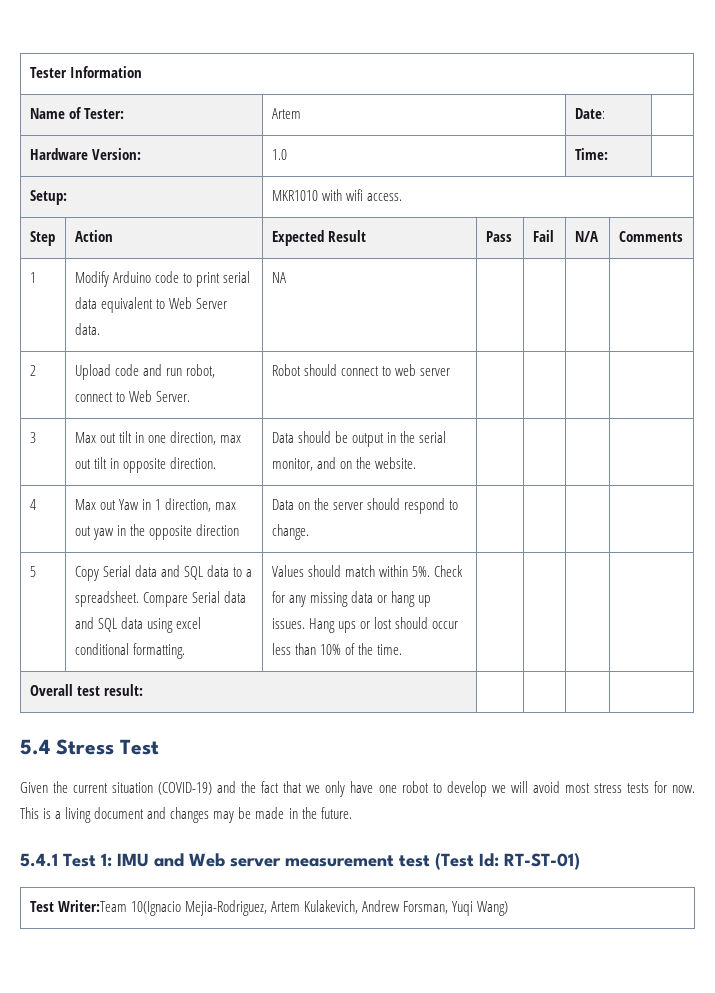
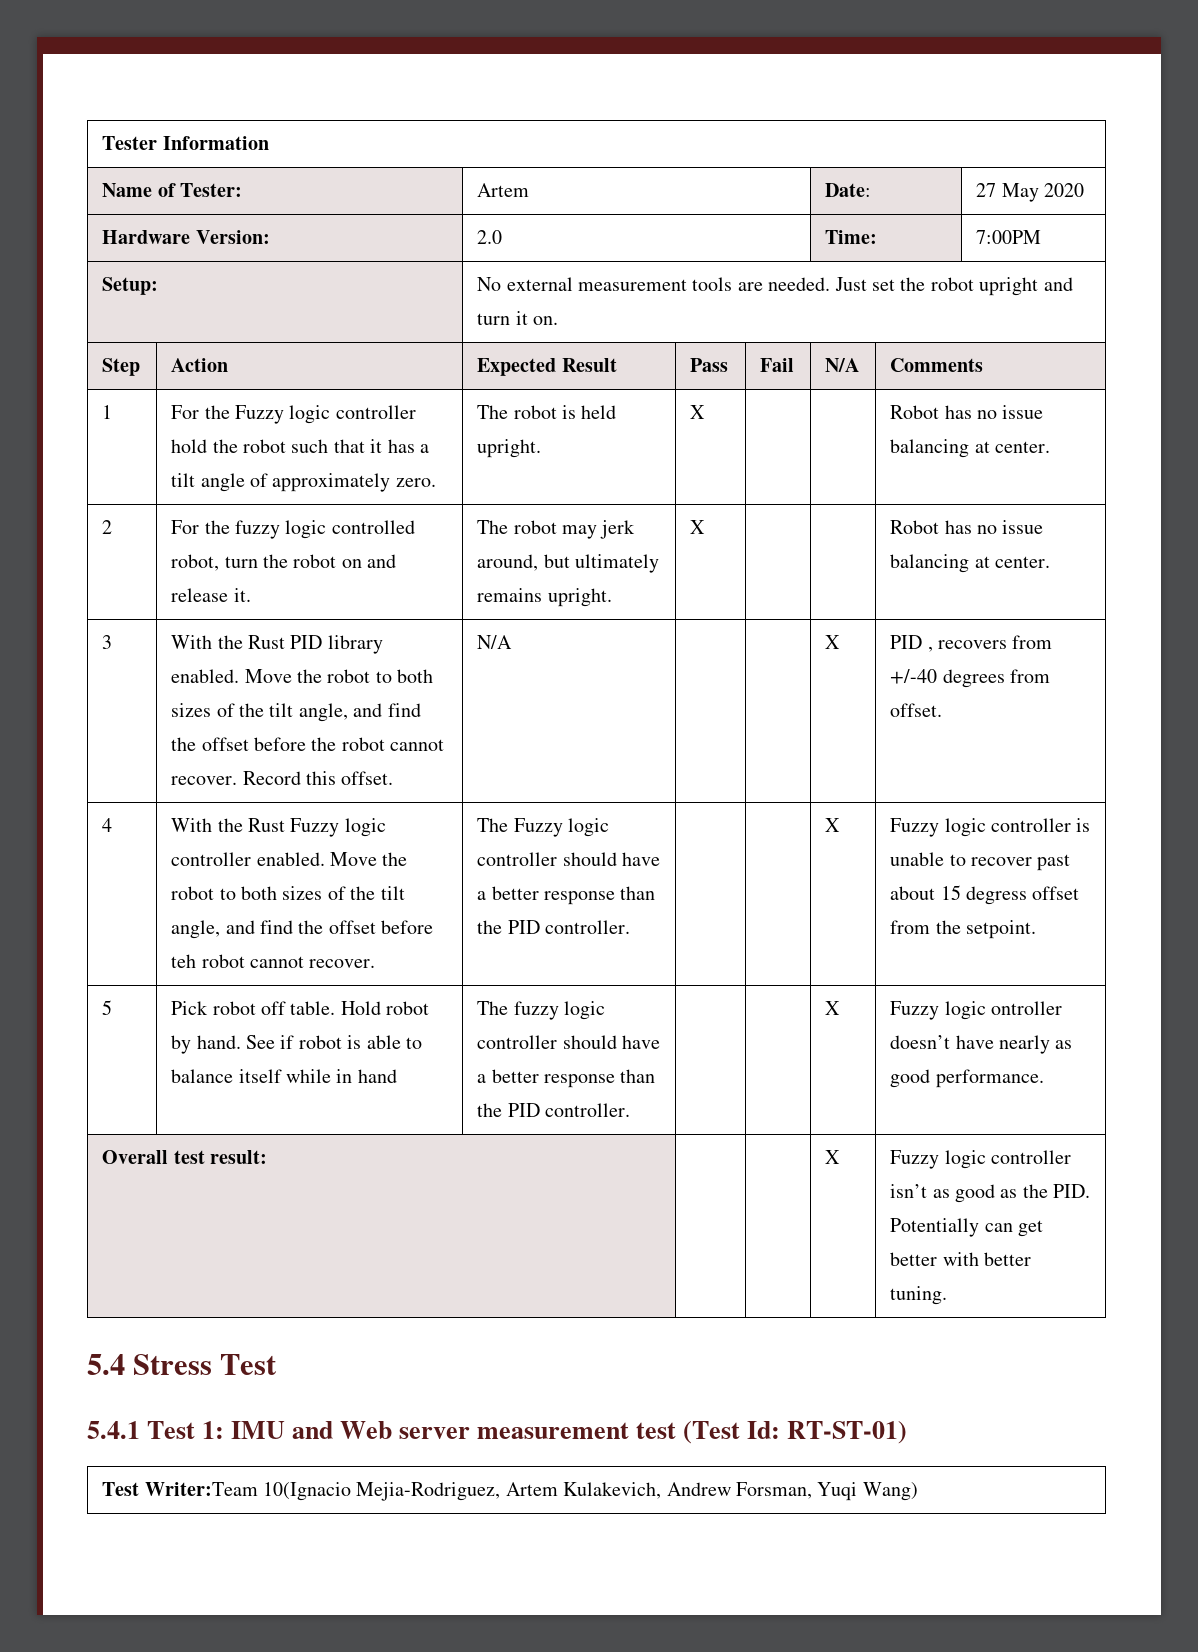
(605, 113) none -> [976,183,1084,202] 27 May 2020
[271,149,287,160] 1.0 -> [477,230,503,244] 2.0
(608, 154) none -> [976,230,1042,244] 7:00PM
[271,189,403,201] MKR1010 with wifi access. -> [477,277,1073,296] [477,311,558,325] No external measurement tools are needed. Just set the robot upright and turn it on.
[74,271,251,287] [74,297,228,313] [74,323,100,335] [271,272,286,283] [29,365,36,376] [74,364,216,380] [74,390,191,402] [271,364,451,376] [29,432,36,443] [74,431,242,445] [74,457,217,473] [271,431,447,447] [271,457,417,471] [29,499,36,510] [74,498,237,512] [74,524,240,540] [271,498,459,514] [271,524,309,540] [29,566,36,577] [74,565,253,581] [74,591,247,607] [74,617,202,633] [74,643,185,659] [271,565,464,577] [271,591,432,607] [271,617,459,633] [271,643,403,655] [29,684,143,696] [20,739,159,755] [20,781,696,797] [20,807,352,823] Modify Arduino code to print serial data equivalent to Web Server data. | NA | | | | // 2 | Upload code and run robot, connect to Web Server. | Robot should connect to web server | | | | // 3 | Max out tilt in one direction, max out tilt in opposite direction. | Data should be output in the serial monitor, and on the website. | | | | // 4 | Max out Yaw in 1 direction, max out yaw in the opposite direction | Data on the server should respond to change. | | | | // 5 | Copy Serial data and SQL data to a spreadsheet. Compare Serial data and SQL data using excel conditional formatting. | Values should match within 5%. Check for any missing data or hang up issues. Hang ups or lost should occur less than 10% of the time. | | | | // Overall test result: | | | | // 5.4 Stress Test // Given the current situation (COVID-19) and the fact that we only have one robot to develop we will avoid most stress tests for now. This is a living document and changes may be made in the future. -> [171,405,416,424] [171,439,429,453] [171,473,436,492] [477,405,617,419] [477,439,542,458] [690,405,706,419] [890,405,1044,419] [890,439,1050,458] [102,520,113,534] [171,520,415,539] [171,554,397,571] [171,588,251,602] [477,520,636,539] [477,554,659,573] [477,588,612,607] [690,520,706,534] [890,520,1044,534] [890,554,1050,573] [102,635,113,649] [171,635,383,654] [171,669,434,683] [171,703,421,722] [171,737,445,751] [171,771,394,785] [477,635,513,649] [825,635,841,649] [890,635,1053,652] [890,669,1050,688] [890,703,943,717] [102,818,113,832] [171,818,386,837] [171,852,408,866] [171,886,405,900] [171,920,434,939] [171,954,376,968] [477,818,609,837] [477,852,660,866] [477,886,656,905] [477,920,630,934] [825,818,841,832] [890,818,1091,837] [890,852,1071,871] [890,885,1080,905] [890,920,1036,939] [102,1000,113,1015] [171,1001,430,1015] [171,1035,422,1054] [171,1069,397,1083] [477,1001,605,1020] [477,1035,660,1049] [477,1069,656,1088] [477,1103,630,1117] [825,1001,841,1015] [890,1001,1062,1020] [890,1035,1073,1054] [890,1069,1044,1088] [102,1150,267,1164] [825,1150,841,1164] [890,1150,1071,1169] [890,1184,1091,1203] [890,1218,1043,1237] [890,1252,1031,1266] [890,1286,948,1305] [87,1354,278,1375] For the Fuzzy logic controller hold the robot such that it has a tilt angle of approximately zero. | The robot is held upright. | X | | | Robot has no issue balancing at center. // 2 | For the fuzzy logic controlled robot, turn the robot on and release it. | The robot may jerk around, but ultimately remains upright. | X | | | Robot has no issue balancing at center. // 3 | With the Rust PID library enabled. Move the robot to both sizes of the tilt angle, and find the offset before the robot cannot recover. Record this offset. | N/A | | | X | PID , recovers from +/-40 degrees from offset. // 4 | With the Rust Fuzzy logic controller enabled. Move the robot to both sizes of the tilt angle, and find the offset before teh robot cannot recover. | The Fuzzy logic controller should have a better response than the PID controller. | | | X | Fuzzy logic controller is unable to recover past about 15 degress offset from the setpoint. // 5 | Pick robot off table. Hold robot by hand. See if robot is able to balance itself while in hand | The fuzzy logic controller should have a better response than the PID controller. | | | X | Fuzzy logic ontroller doesn’t have nearly as good performance. // Overall test result: | | | X | Fuzzy logic controller isn’t as good as the PID. Potentially can get better with better tuning. // 5.4 Stress Test

